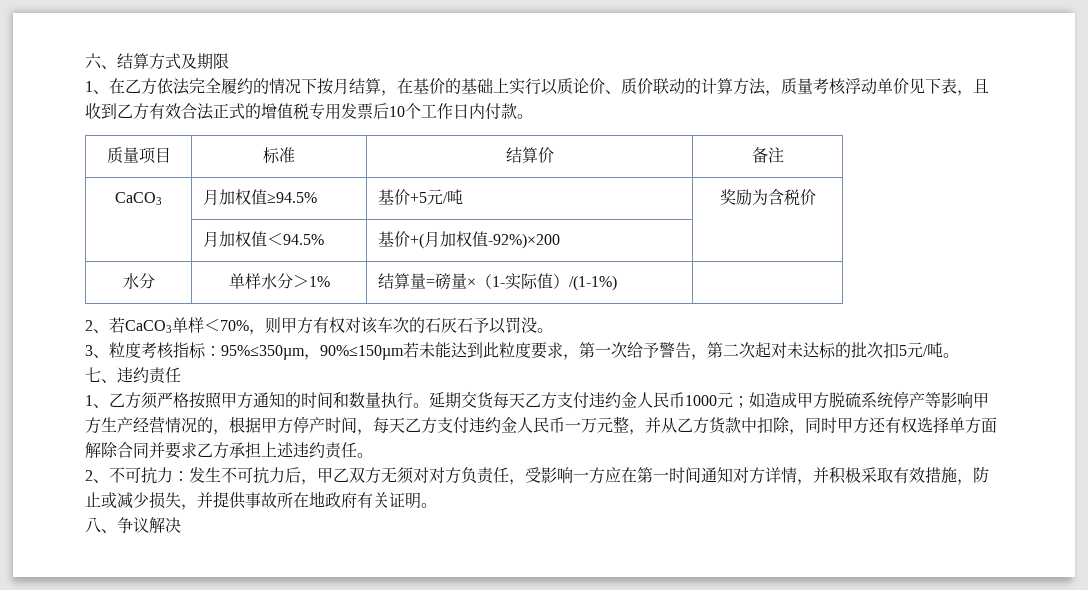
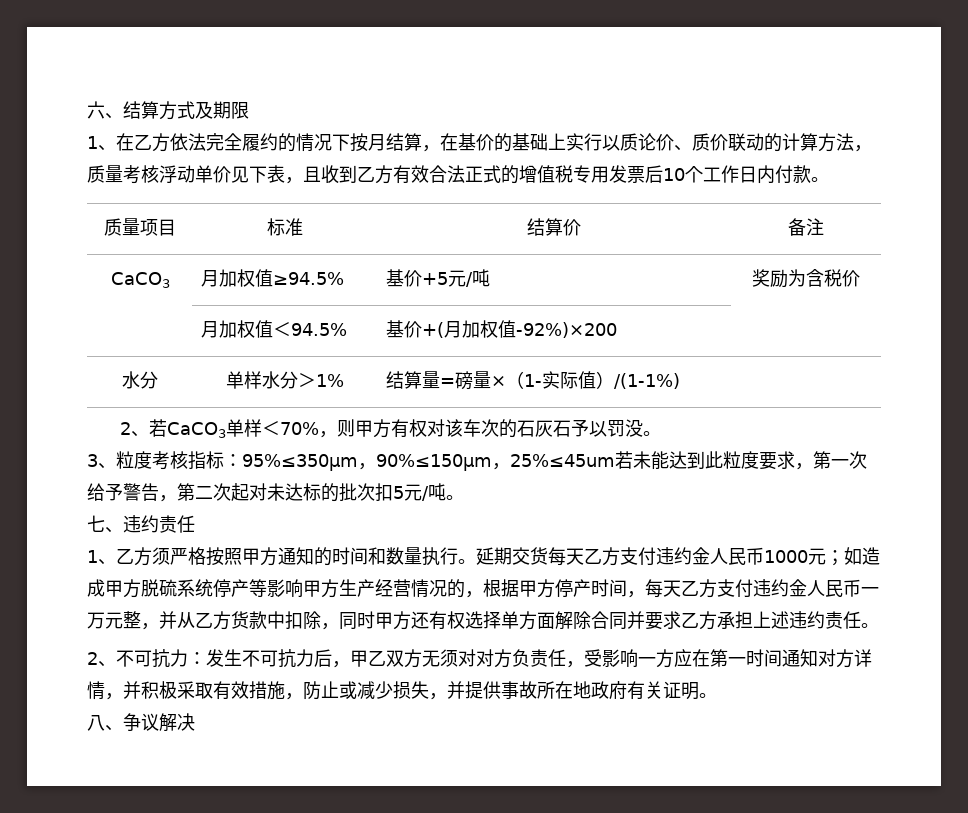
(404, 352) none -> [492,454,615,470] ，25%≤45um

